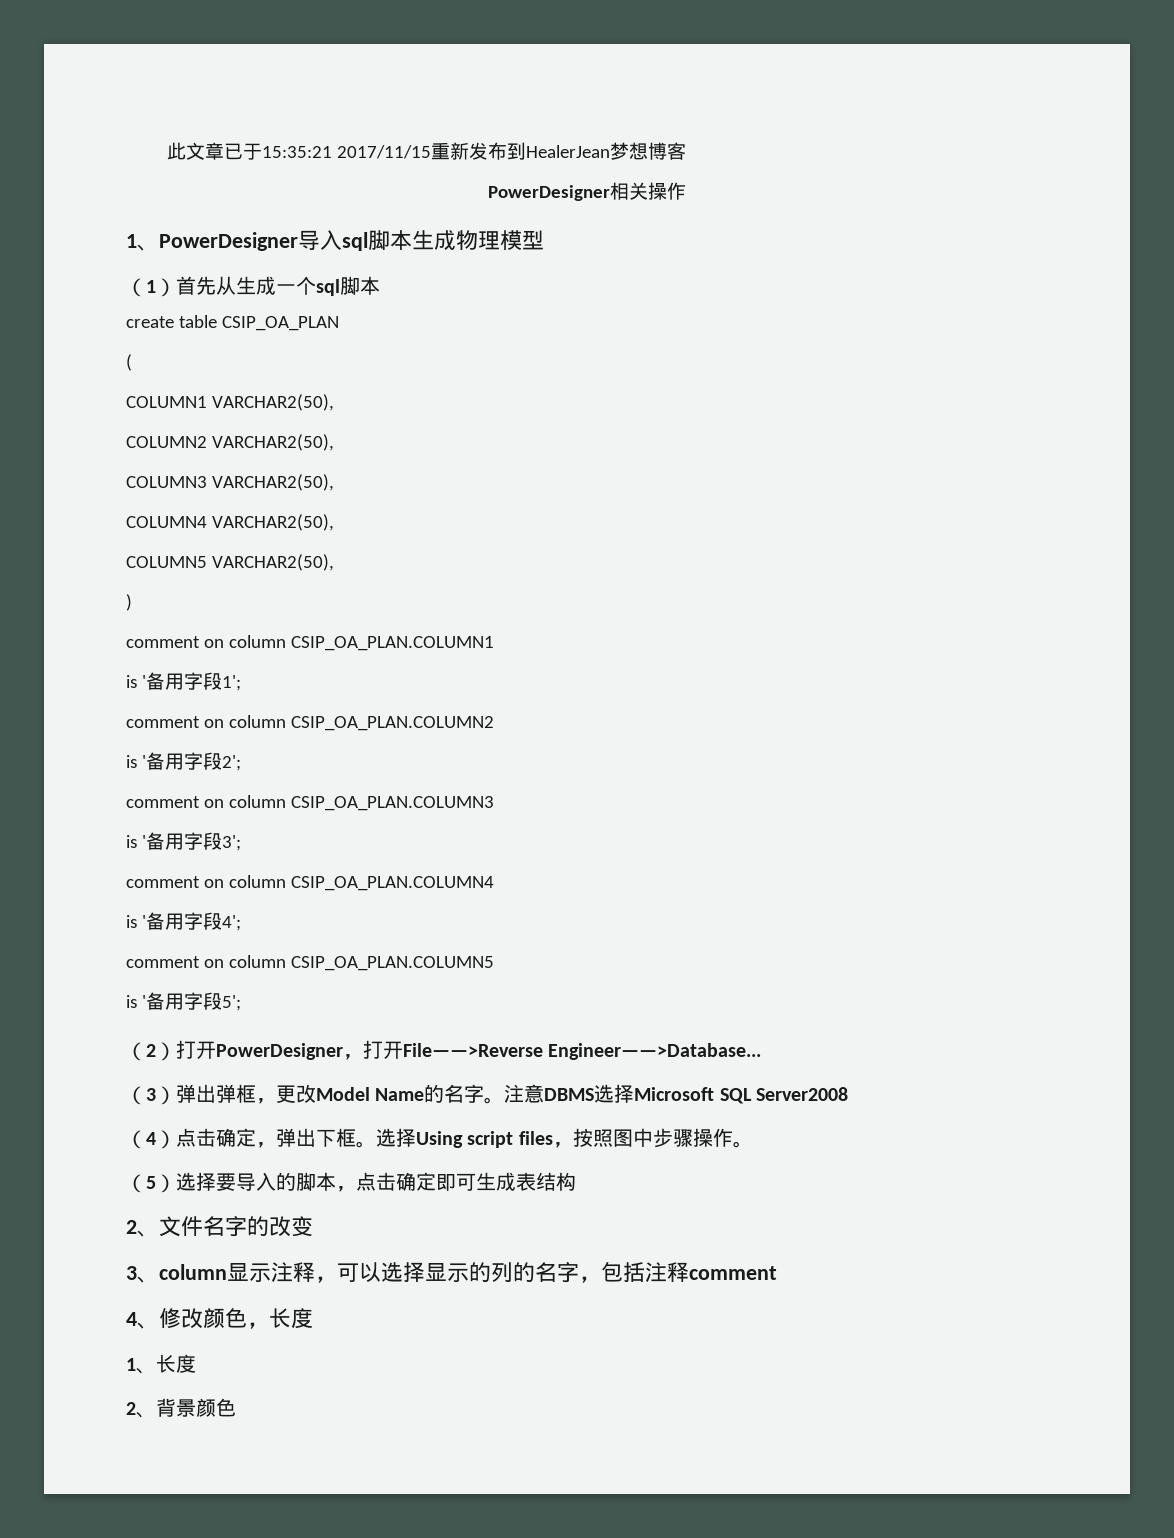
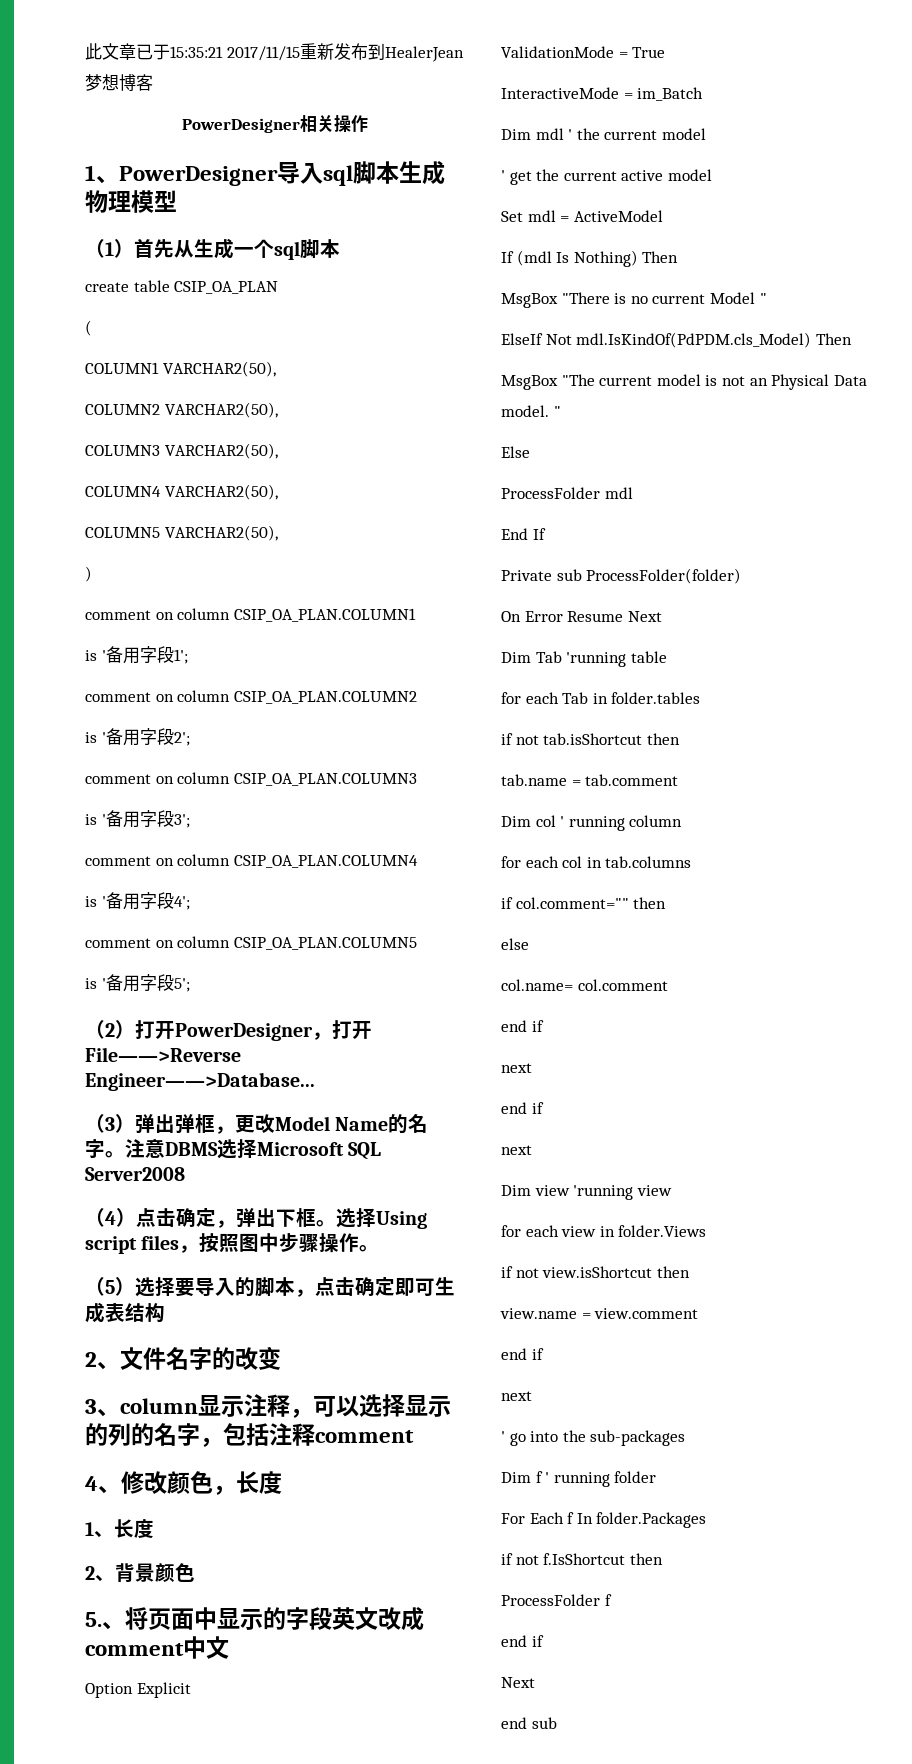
(236, 1407) none -> [85,1607,424,1631] [85,1636,229,1659] [85,1682,191,1698] [501,46,666,58] [501,87,704,101] [501,128,706,140] [501,169,712,185] [501,210,663,222] [501,250,679,267] [501,292,767,308] [501,332,852,348] [501,374,867,390] [501,405,561,417] [501,446,530,458] [501,487,633,499] [501,528,546,540] [501,568,742,584] [501,611,662,622] [501,651,667,667] [501,692,701,704] [501,733,680,745] [501,774,679,786] [501,815,683,831] [501,856,692,868] [501,897,667,909] [501,938,529,950] [501,979,668,991] [501,1020,544,1032] [501,1063,532,1073] [501,1102,544,1114] [501,1145,532,1155] [501,1185,672,1200] [501,1225,707,1237] [501,1266,690,1278] [500,1308,699,1319] [501,1348,544,1360] [501,1391,532,1401] [501,1430,686,1446] [501,1471,657,1487] [501,1512,707,1528] [501,1553,663,1565] [501,1594,612,1606] [501,1635,544,1647] [501,1677,535,1688] [501,1717,557,1729] // 5.、将页面中显示的字段英文改成comment中文 // Option Explicit // ValidationMode = True // InteractiveMode = im_Batch // Dim mdl ' the current model // ' get the current active model // Set mdl = ActiveModel // If (mdl Is Nothing) Then // MsgBox "There is no current Model " // ElseIf Not mdl.IsKindOf(PdPDM.cls_Model) Then // MsgBox "The current model is not an Physical Data model. " // Else // ProcessFolder mdl // End If // Private sub ProcessFolder(folder) // On Error Resume Next // Dim Tab 'running table // for each Tab in folder.tables // if not tab.isShortcut then // tab.name = tab.comment // Dim col ' running column // for each col in tab.columns // if col.comment="" then // else // col.name= col.comment // end if // next // end if // next // Dim view 'running view // for each view in folder.Views // if not view.isShortcut then // view.name = view.comment // end if // next // ' go into the sub-packages // Dim f ' running folder // For Each f In folder.Packages // if not f.IsShortcut then // ProcessFolder f // end if // Next // end sub

